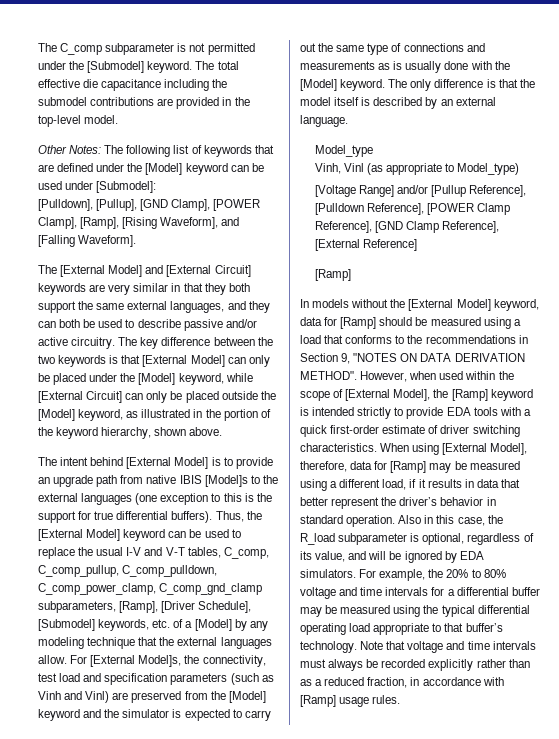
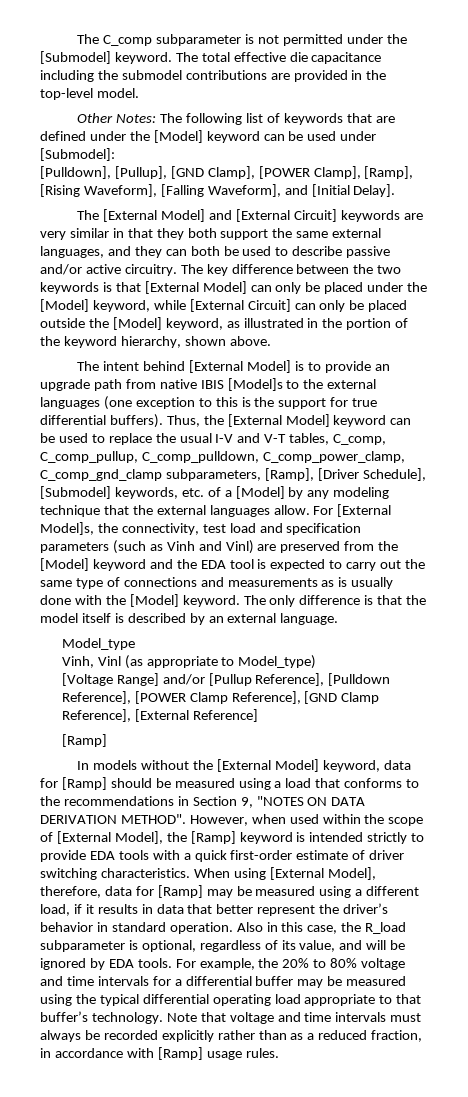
[221,217,240,226] [38,235,137,247] and [Falling Waveform]. -> [160,184,396,197] [Falling Waveform], and [Initial Delay].
[122,709,170,718] simulator -> [200,559,254,569] EDA tool
[300,569,356,578] simulators. -> [137,958,172,968] tools.

